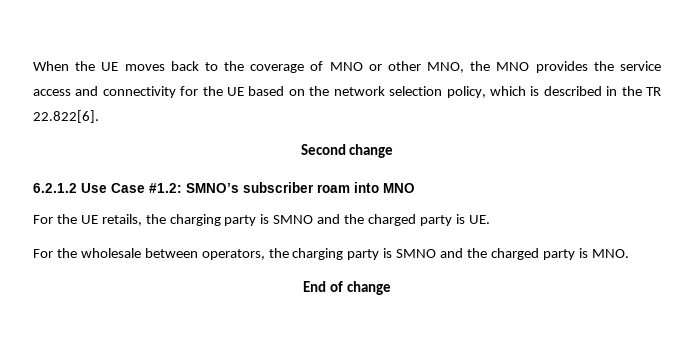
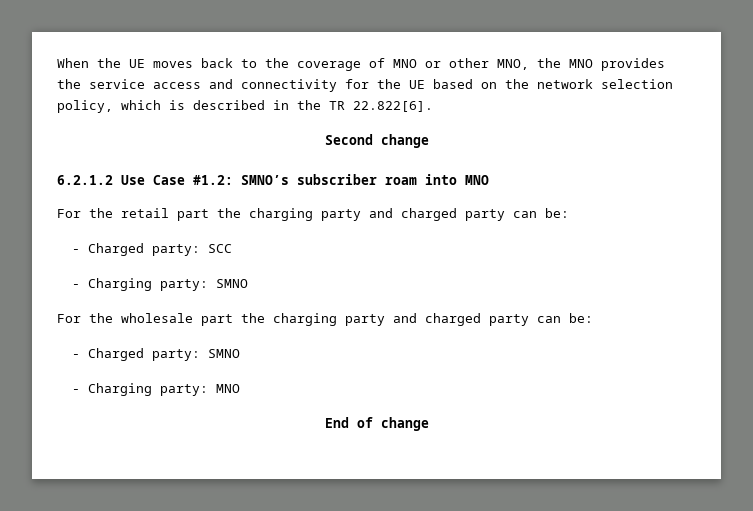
[80,214,490,226] UE retails, the charging party is SMNO and the charged party is UE. -> [121,208,569,221] [71,243,232,256] [71,278,248,291] retail part the charging party and charged party can be: // - Charged party: SCC // - Charging party: SMNO
[144,248,629,260] between operators, the charging party is SMNO and the charged party is MNO. -> [201,313,593,326] [71,348,240,361] [71,383,240,396] part the charging party and charged party can be: // - Charged party: SMNO // - Charging party: MNO

